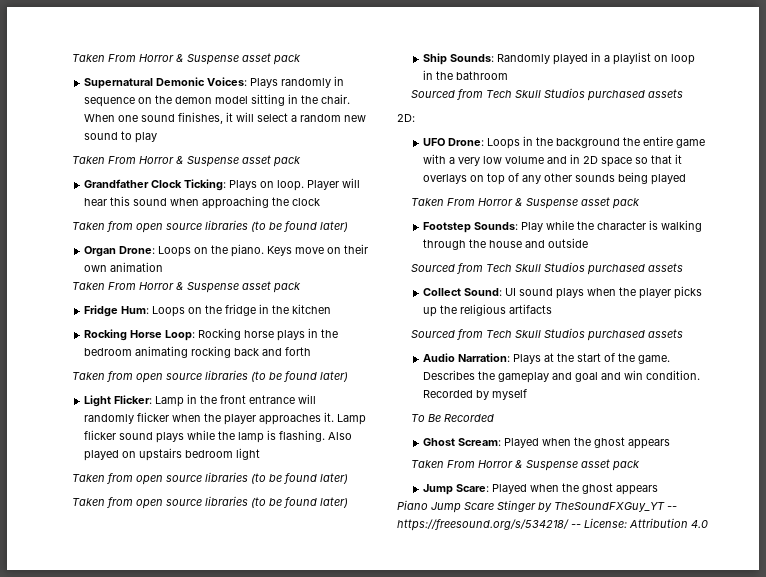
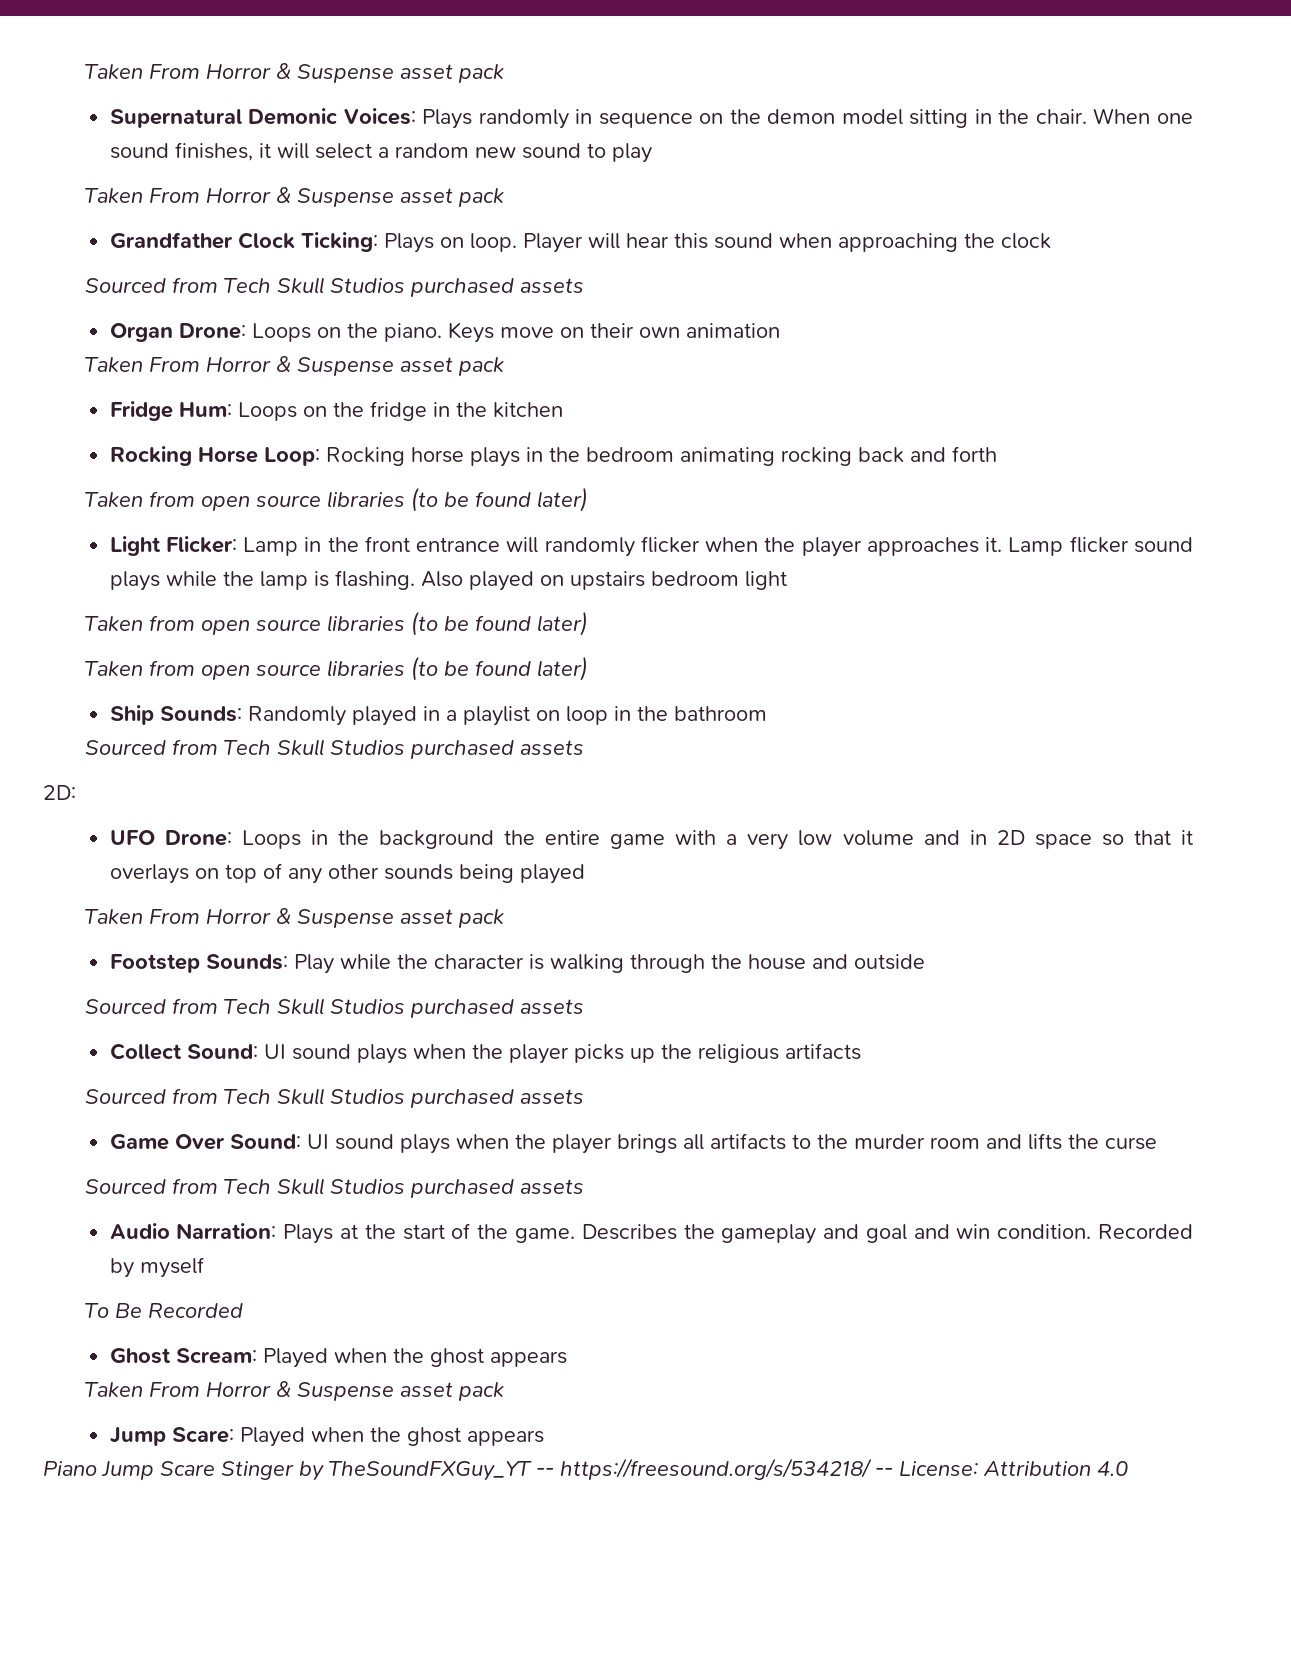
[71,220,348,233] Taken from open source libraries (to be found later) -> [85,277,585,297] Sourced from Tech Skull Studios purchased assets
(683, 333) none -> [109,1133,1157,1154] [85,1178,585,1198] // Game Over Sound: UI sound plays when the player brings all artifacts to the murder room and lifts the curse // Sourced from Tech Skull Studios purchased assets

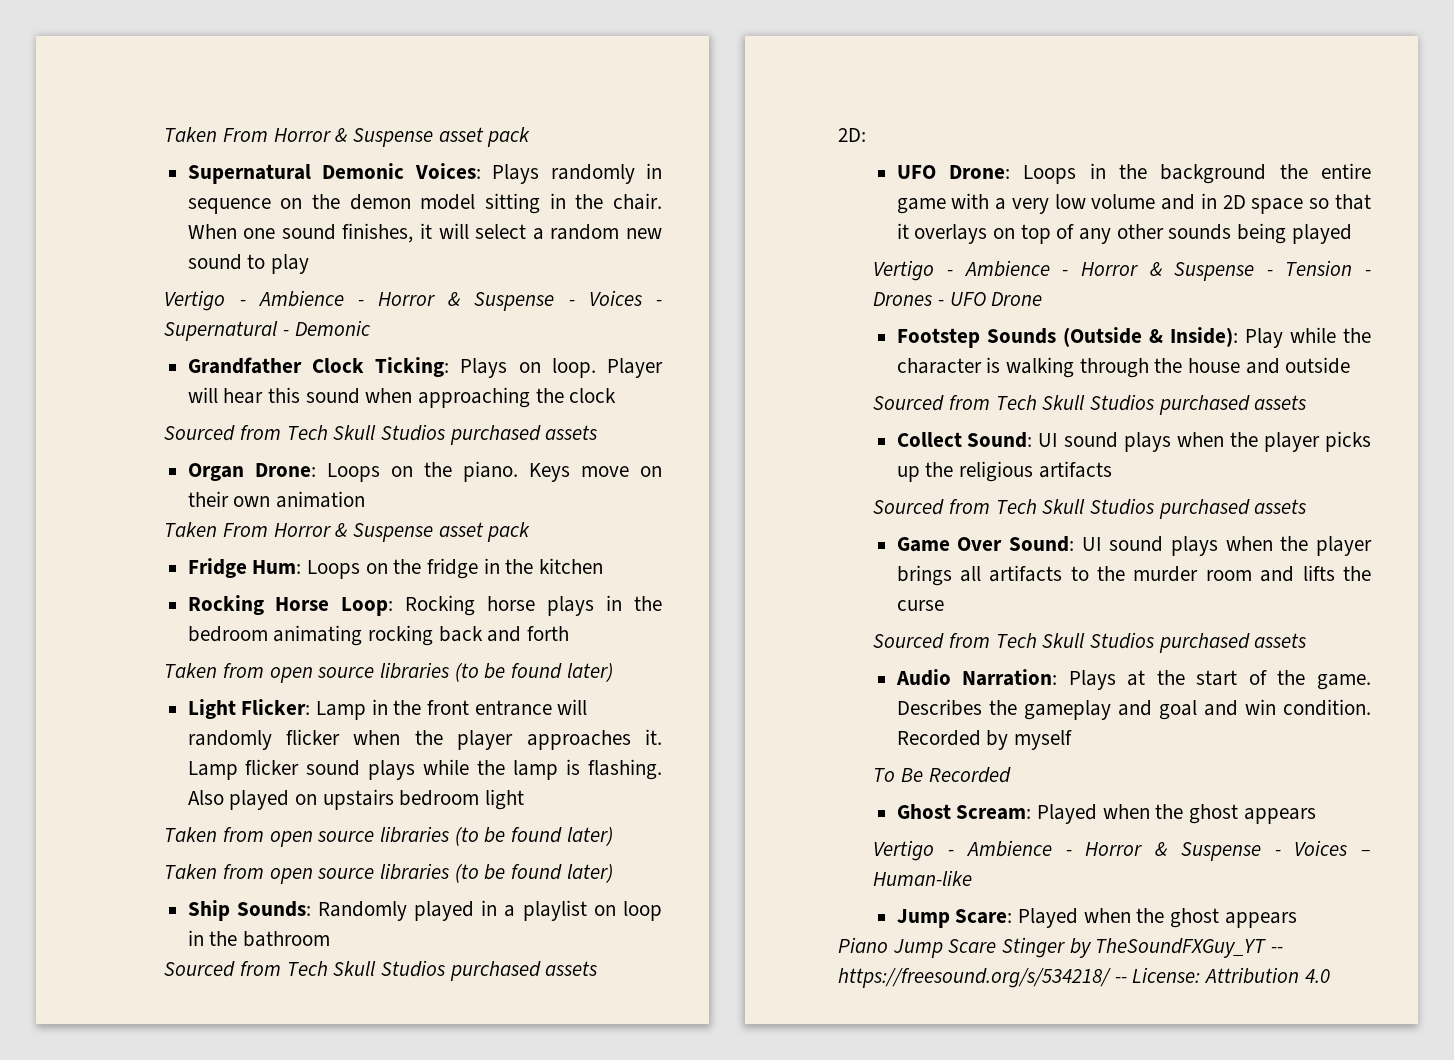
[85,187,505,207] Taken From Horror & Suspense asset pack -> [164,290,662,311] [164,320,371,341] Vertigo - Ambience - Horror & Suspense - Voices - Supernatural - Demonic
[85,908,505,928] [109,954,288,973] Taken From Horror & Suspense asset pack // Footstep Sounds: -> [873,260,1371,281] [873,292,1043,306] [896,327,1238,348] Vertigo - Ambience - Horror & Suspense - Tension - Drones - UFO Drone // Footstep Sounds (Outside & Inside):
[85,1381,505,1401] Taken From Horror & Suspense asset pack -> [873,840,1371,861] [873,870,973,886] Vertigo - Ambience - Horror & Suspense - Voices – Human-like

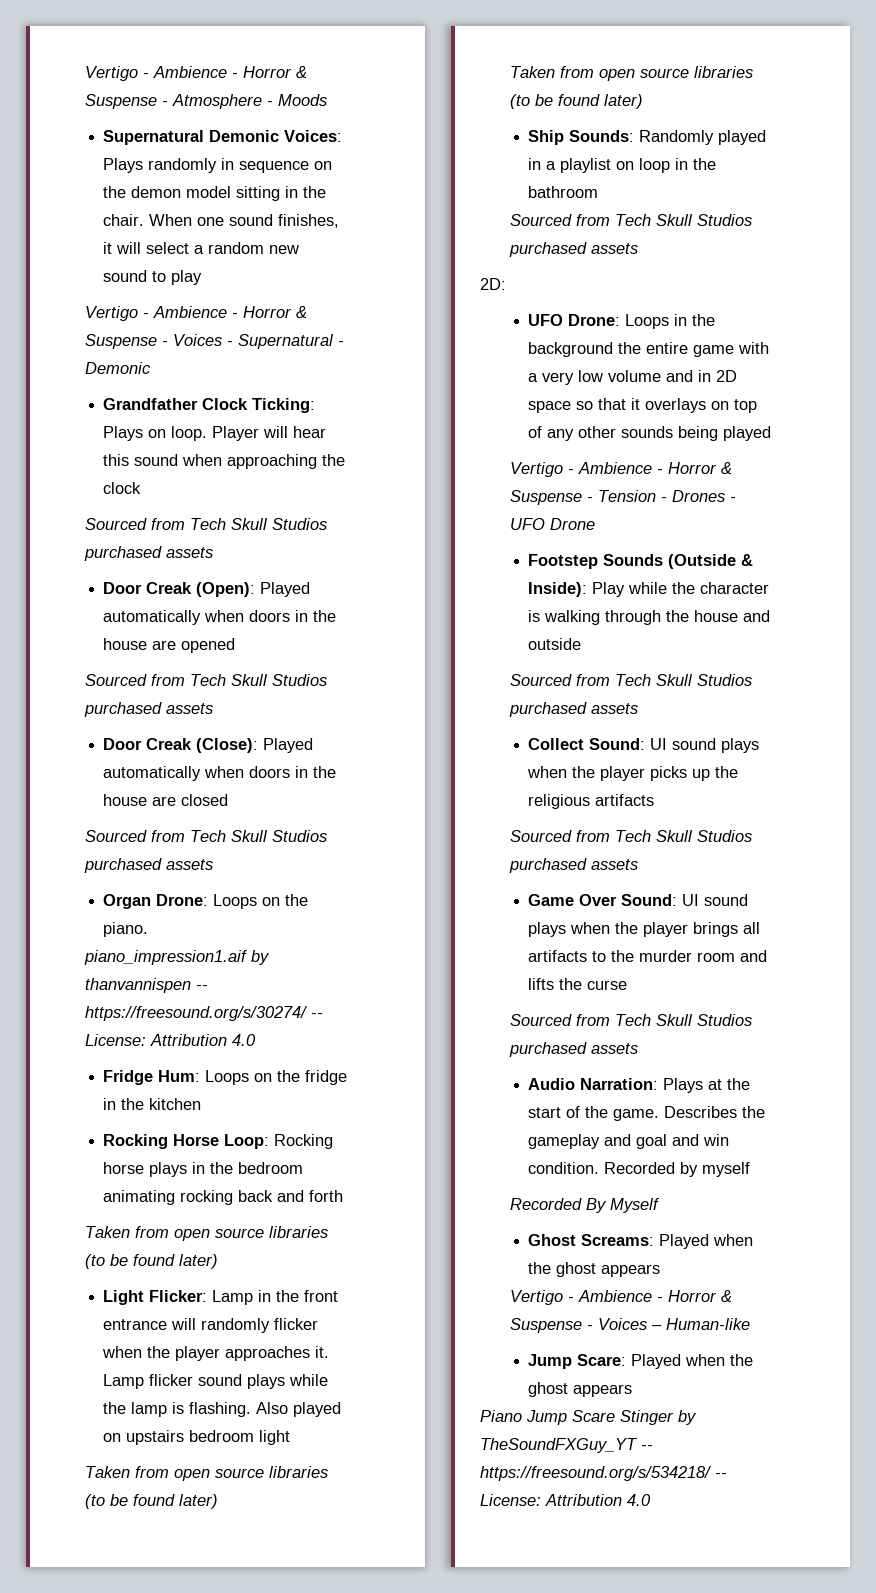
[164,127,531,147] Taken From Horror & Suspense asset pack -> [85,66,308,81] [85,94,328,109] Vertigo - Ambience - Horror & Suspense - Atmosphere - Moods
(598, 432) none -> [103,582,311,597] [103,610,337,625] [103,638,236,653] [85,674,328,686] [84,702,214,717] [103,738,314,753] [103,766,337,781] [103,794,229,806] [85,830,328,842] [84,858,214,873] // Door Creak (Open): Played automatically when doors in the house are opened // Sourced from Tech Skull Studios purchased assets // Door Creak (Close): Played automatically when doors in the house are closed // Sourced from Tech Skull Studios purchased assets
[528,463,662,482] [187,491,365,508] [164,522,531,542] Keys move on their own animation // Taken From Horror & Suspense asset pack -> [84,950,271,965] [85,978,209,993] [85,1006,324,1021] [85,1034,257,1046] // piano_impression1.aif by thanvannispen -- https://freesound.org/s/30274/ -- License: Attribution 4.0
[873,767,1011,783] To Be Recorded -> [510,1198,661,1213] Recorded By Myself
[956,805,1032,820] Scream: -> [581,1234,655,1246] Screams:

